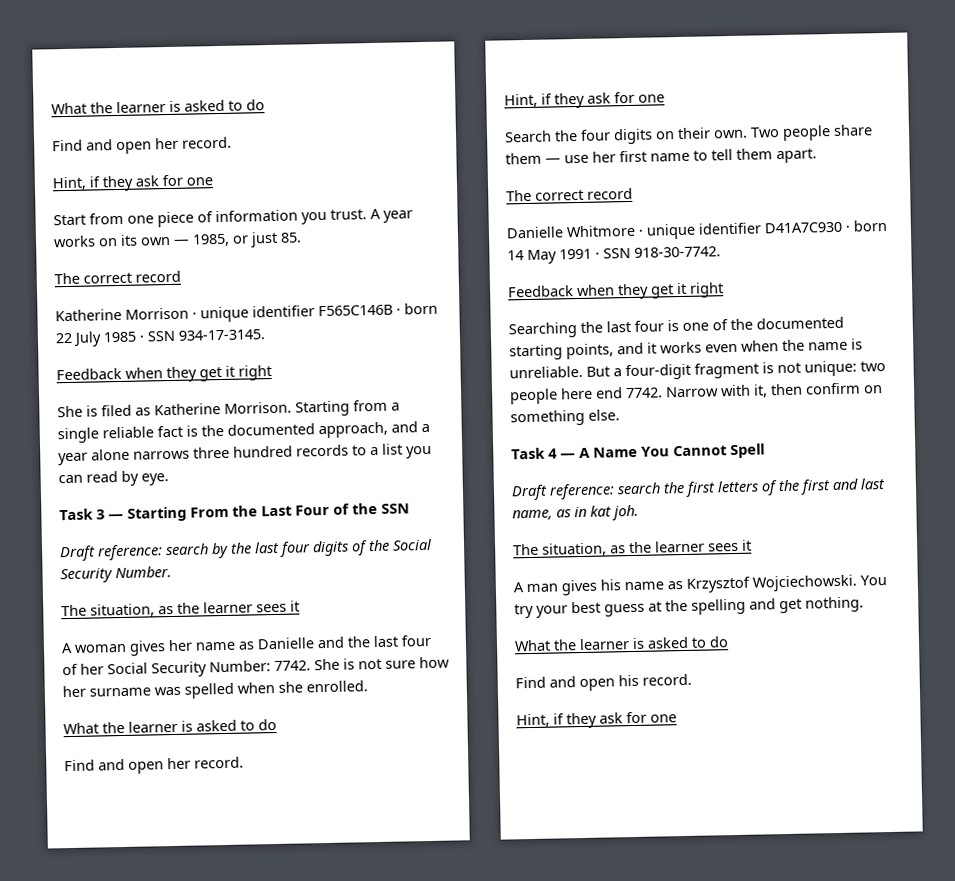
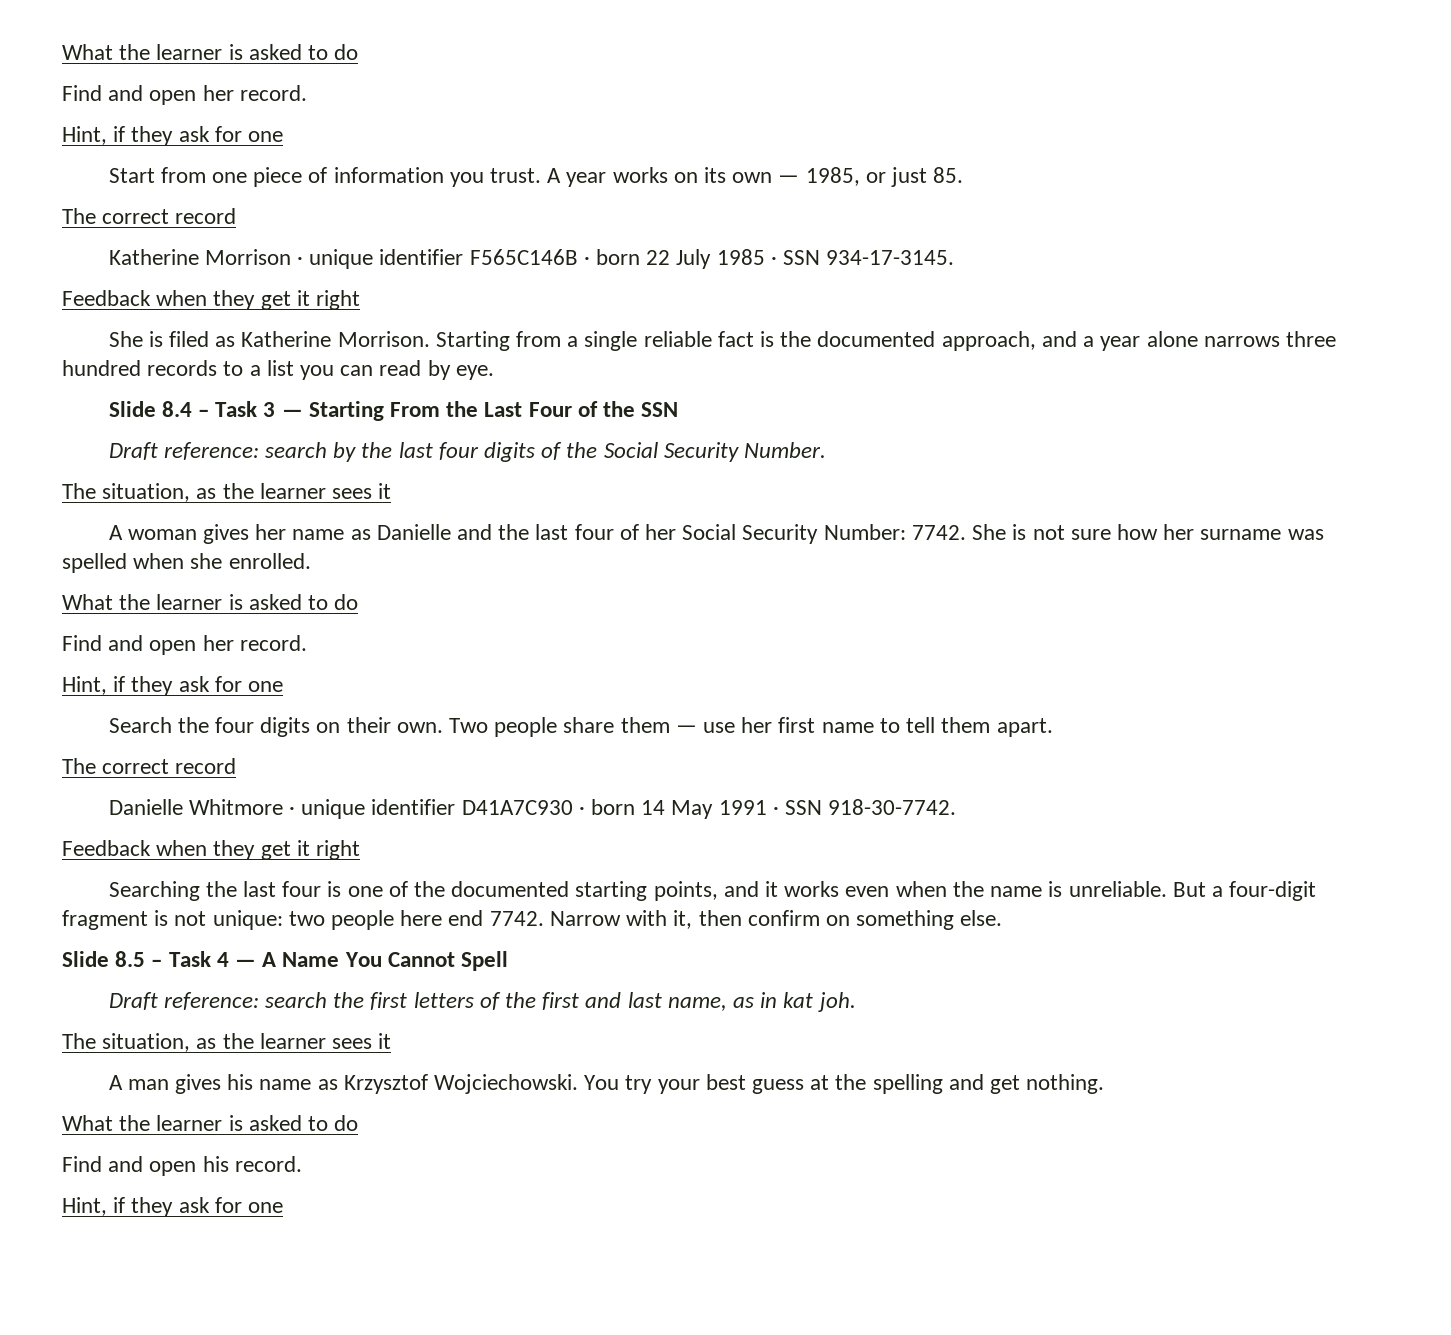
(169, 479) none -> [108,401,209,417] Slide 8.4 –
(620, 415) none -> [62,951,163,967] Slide 8.5 –

